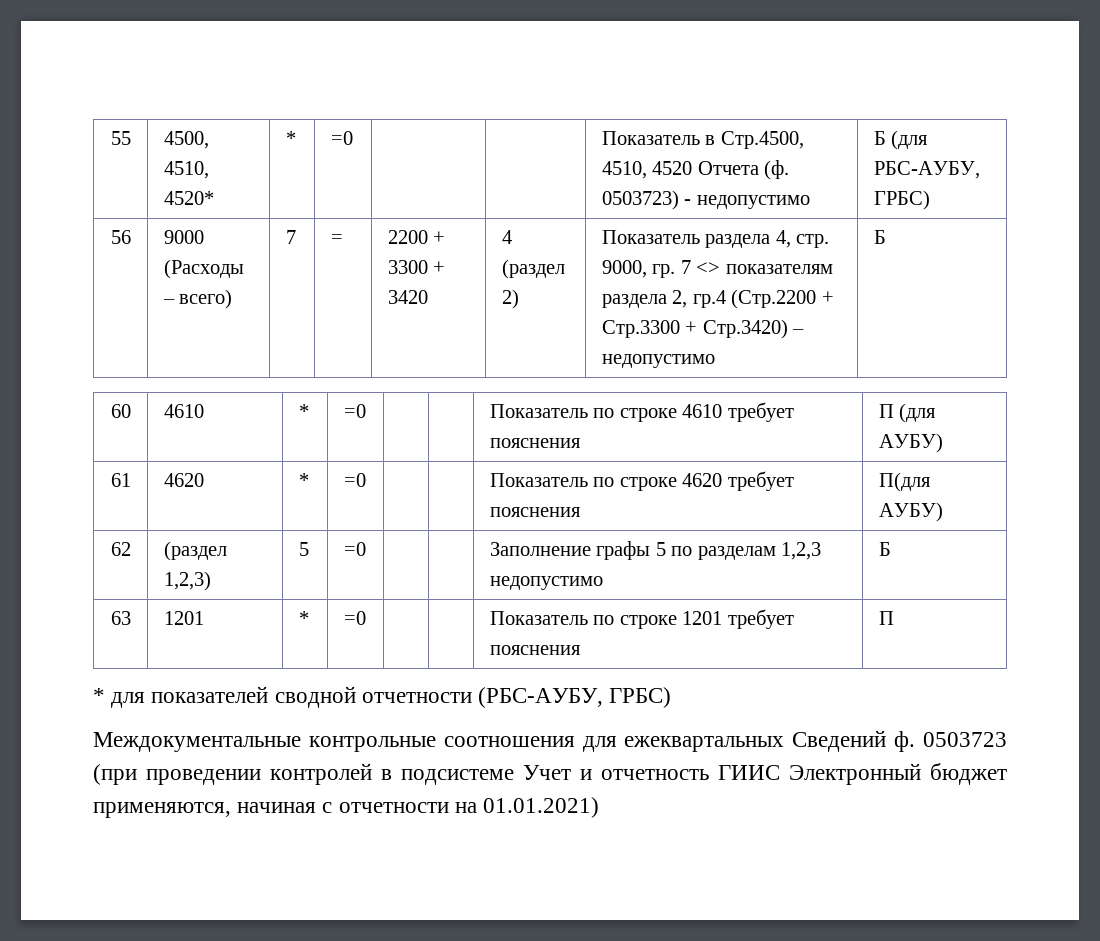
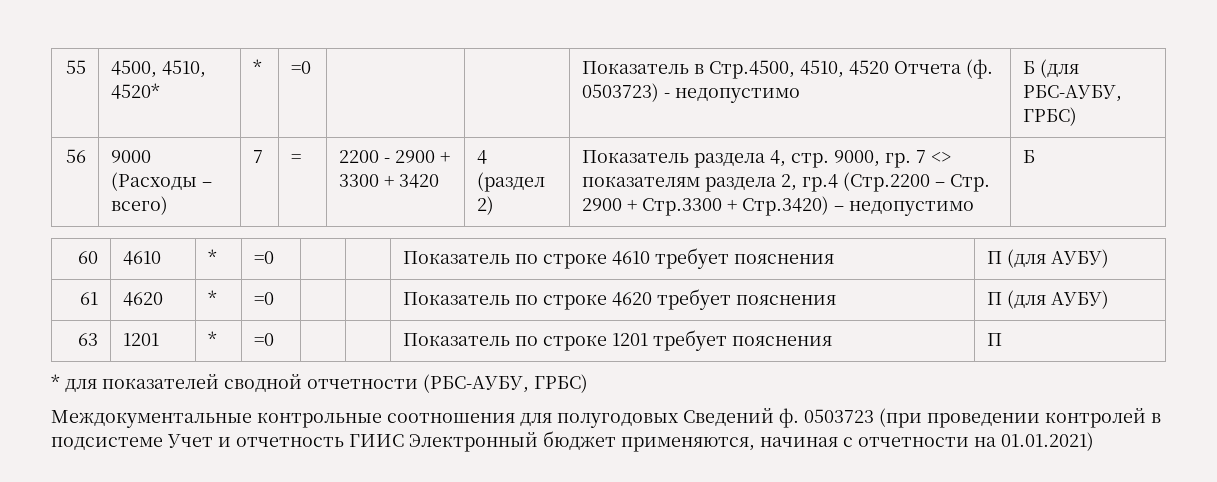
(428, 237) none -> [384,150,436,163] - 2900
(817, 299) none -> [935,174,991,192] [582,198,623,211] – Стр. 2900
[878,472,931,492] [878,502,943,522] [111,542,132,556] [163,541,227,561] [163,571,211,591] [298,542,309,556] [343,542,366,556] [489,541,822,560] [489,576,603,590] [878,542,891,556] П(для АУБУ) // 62 | (раздел 1,2,3) | 5 | =0 | | | Заполнение графы 5 по разделам 1,2,3 недопустимо | Б -> [987,290,1110,309] П (для АУБУ)
[624,736,785,752] ежеквартальных -> [557,413,678,428] полугодовых

